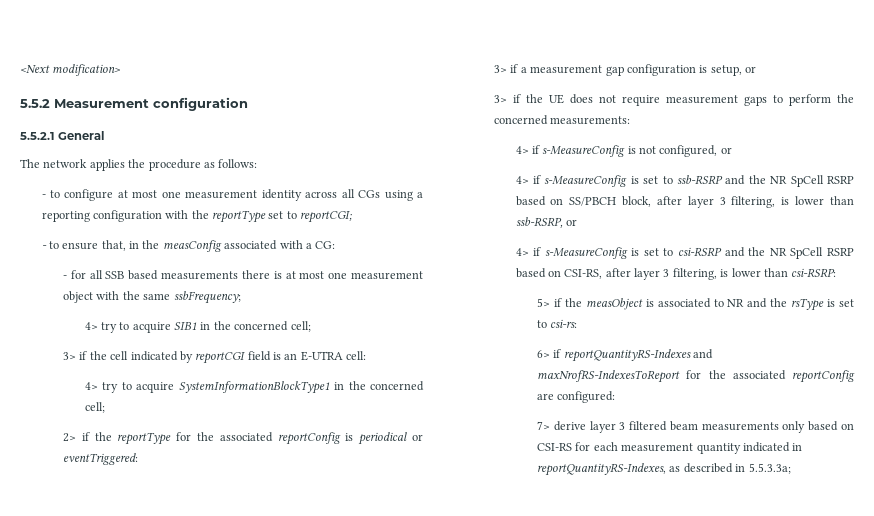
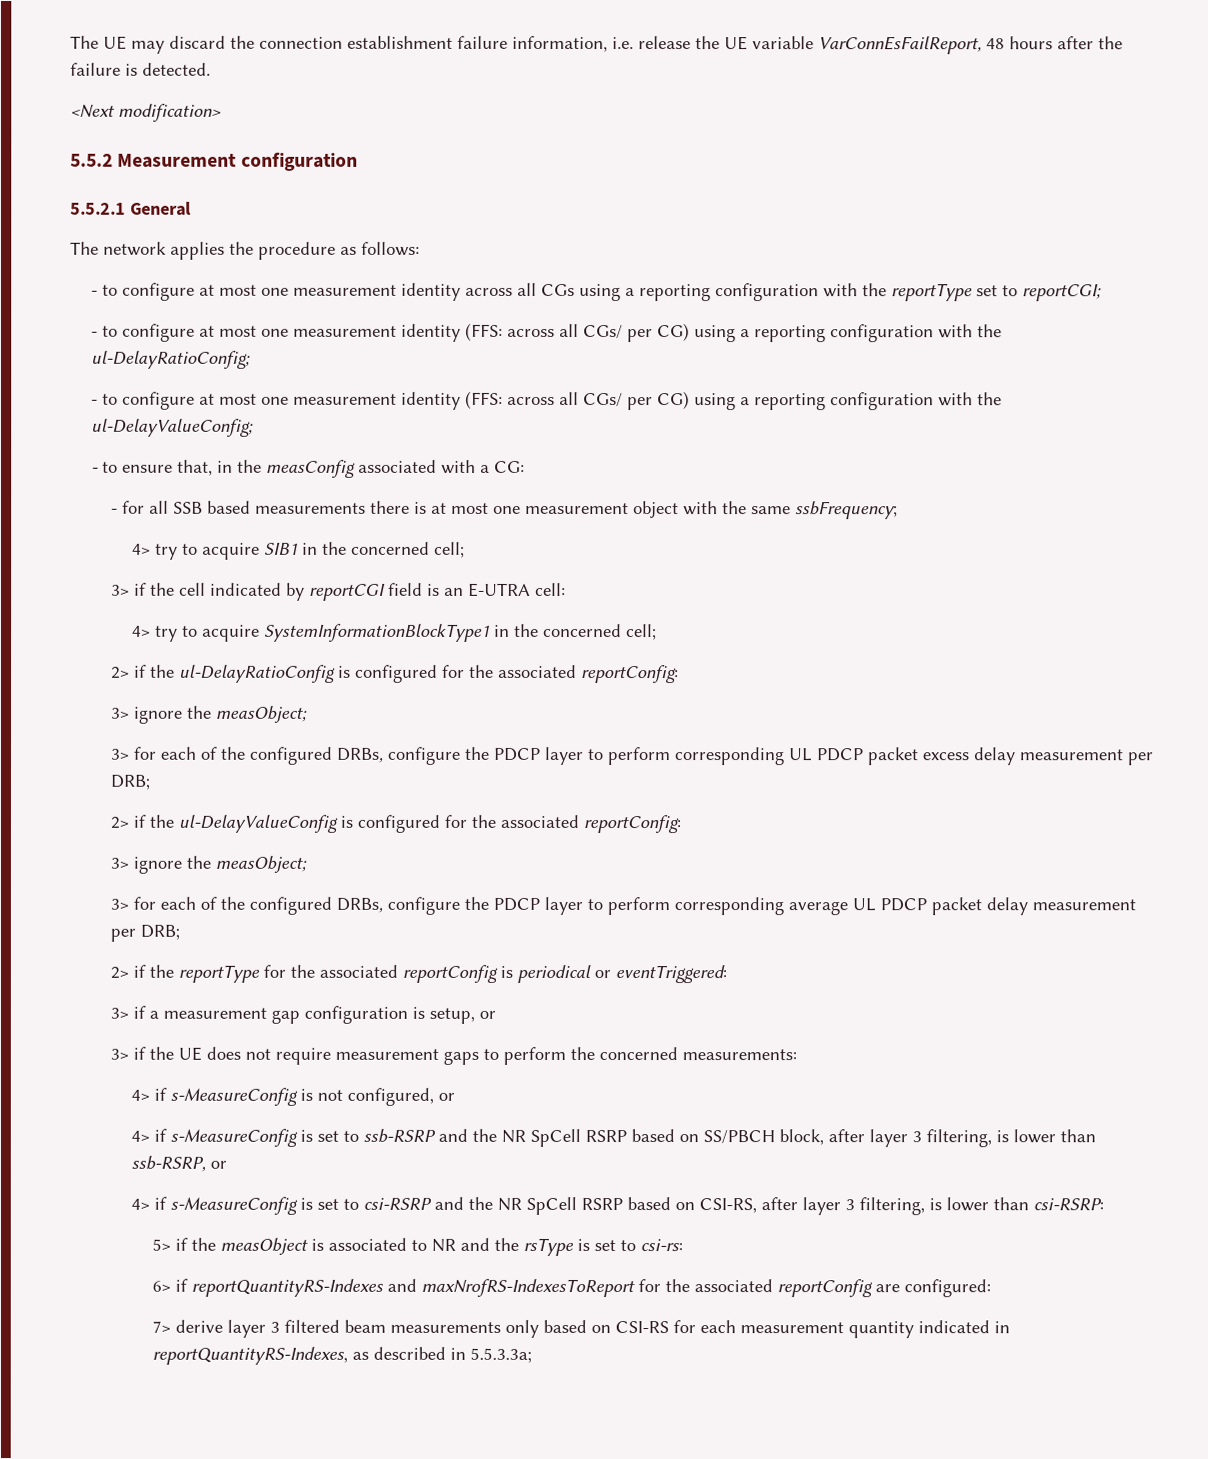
(20, 69) none -> [70,35,1123,55] [70,62,211,76] The UE may discard the connection establishment failure information, i.e. release the UE variable VarConnEsFailReport, 48 hours after the failure is detected. //
(353, 217) none -> [90,322,1002,343] [90,350,251,369] [90,390,1002,411] [90,418,254,437] // - to configure at most one measurement identity (FFS: across all CGs/ per CG) using a reporting configuration with the ul-DelayRatioConfig; // - to configure at most one measurement identity (FFS: across all CGs/ per CG) using a reporting configuration with the ul-DelayValueConfig;
(105, 407) none -> [111,664,680,684] [111,705,309,724] [110,746,1154,766] [110,774,151,790] [110,814,682,834] [110,855,308,874] [110,896,1137,916] [110,924,181,942] // 2> if the ul-DelayRatioConfig is configured for the associated reportConfig: // 3> ignore the measObject; // 3> for each of the configured DRBs, configure the PDCP layer to perform corresponding UL PDCP packet excess delay measurement per DRB; // 2> if the ul-DelayValueConfig is configured for the associated reportConfig: // 3> ignore the measObject; // 3> for each of the configured DRBs, configure the PDCP layer to perform corresponding average UL PDCP packet delay measurement per DRB;

